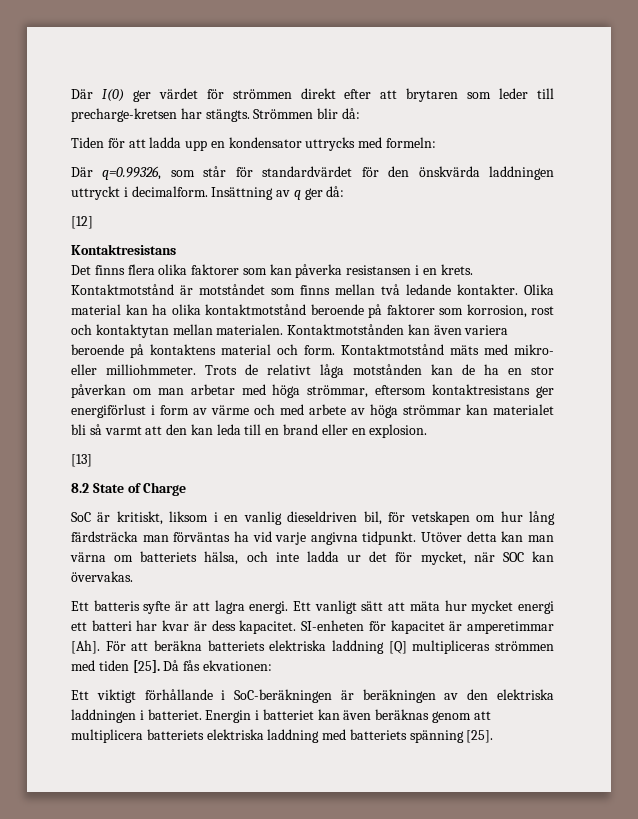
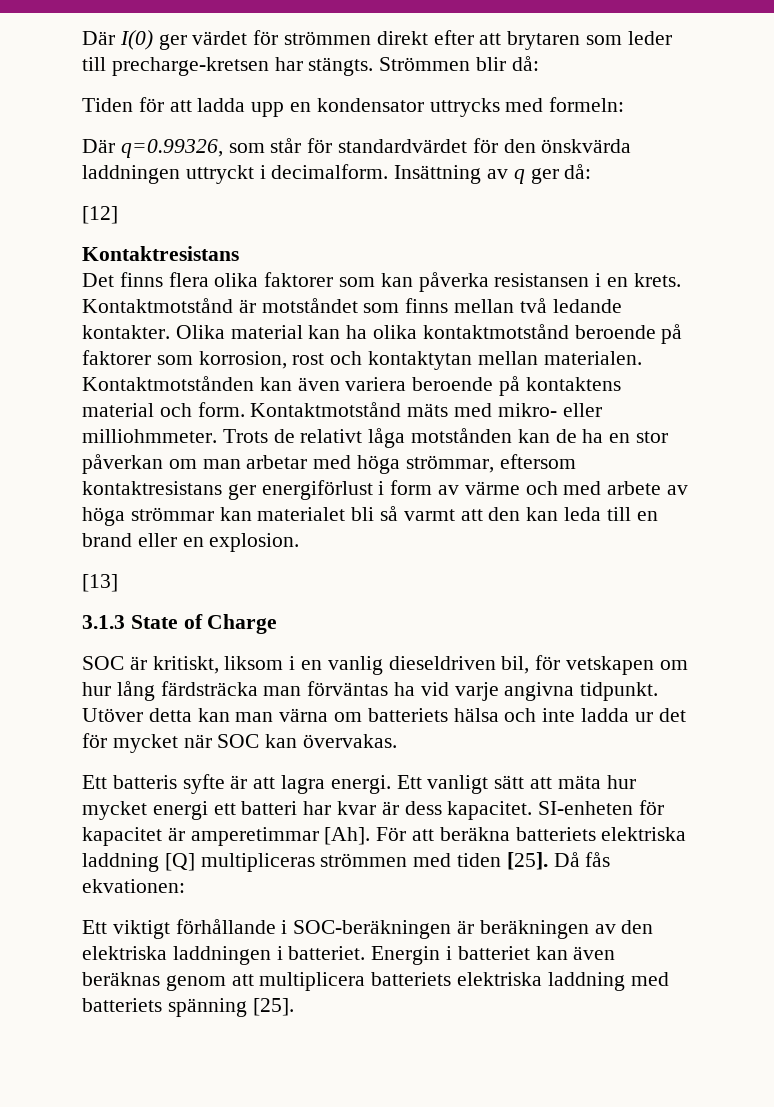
[71,483,89,493] 8.2 -> [82,615,125,629] 3.1.3
[71,512,91,522] SoC -> [82,656,124,670] SOC
[204,551,239,565] hälsa, -> [453,708,499,722] hälsa
[420,551,466,565] mycket, -> [112,734,178,753] mycket
[234,689,333,703] SoC-beräkningen -> [293,920,452,939] SOC-beräkningen

